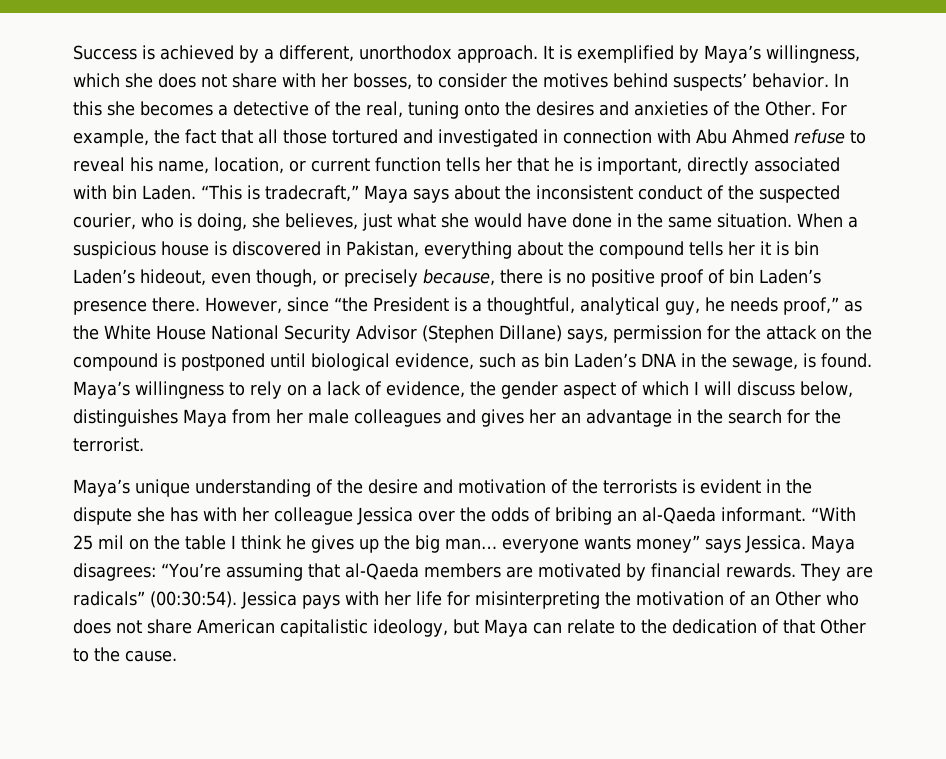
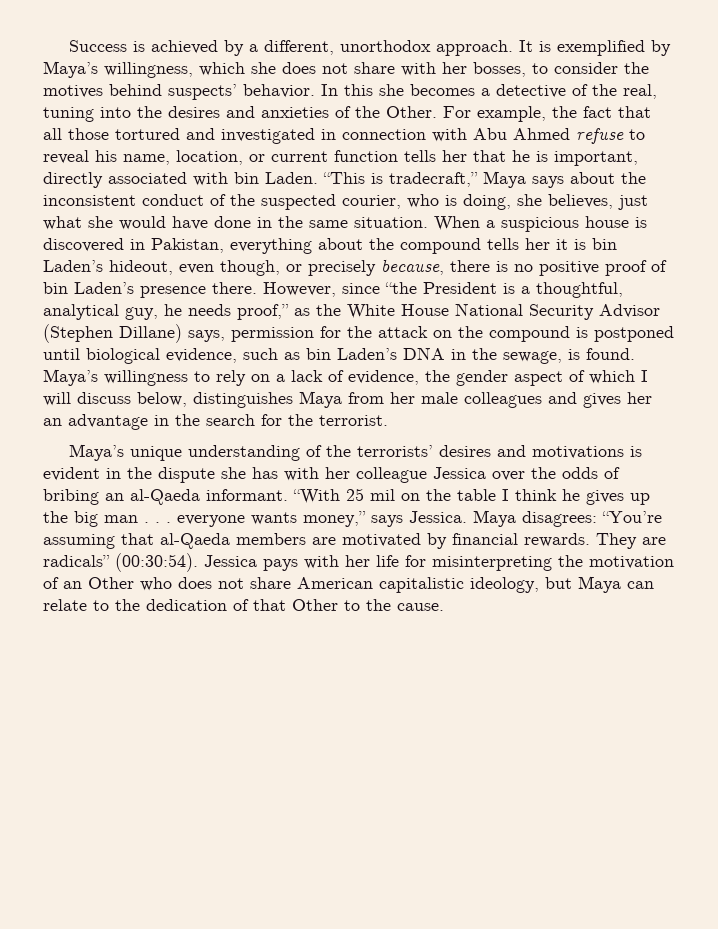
[464,102,500,116] onto -> [100,107,131,118] into
[368,479,677,494] desire and motivation of the terrorists -> [357,445,625,459] terrorists’ desires and motivations
[445,538,497,550] man… -> [104,515,171,523] man . . .
[636,535,700,553] money” -> [303,511,366,527] money,”

